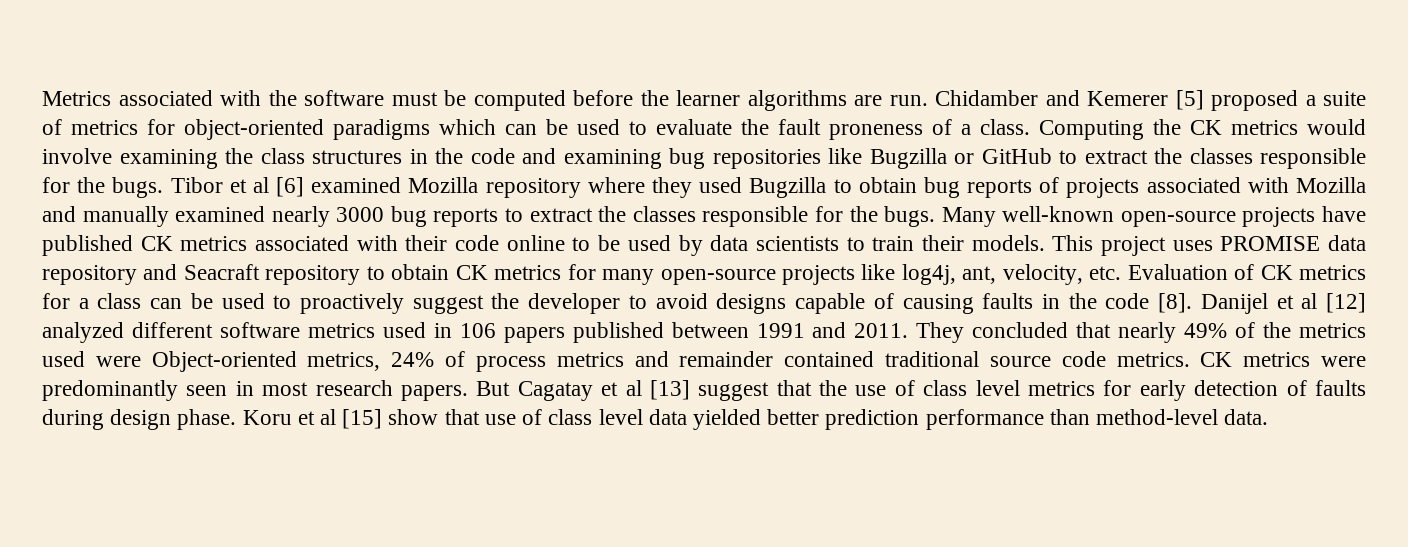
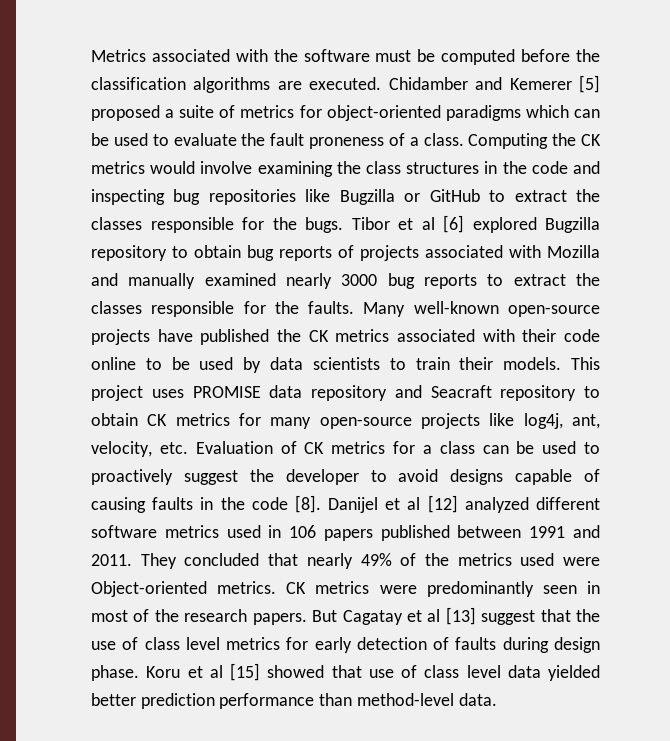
[676,90,740,106] learner -> [91,77,186,90] classification
[889,95,928,106] run. -> [309,77,382,90] executed.
[563,149,662,169] examining -> [91,189,165,205] inspecting
[311,177,827,198] examined Mozilla repository where they used Bugzilla -> [472,217,600,233] [91,245,167,261] explored Bugzilla repository
[884,206,936,227] bugs. -> [308,301,355,314] faults.
(133, 245) none -> [277,329,301,342] the
[307,351,1106,372] metrics, 24% of process metrics and remainder contained traditional source code -> (207, 589) none
(309, 389) none -> [133,609,179,622] of the
[388,409,439,425] show -> [267,665,325,678] showed

